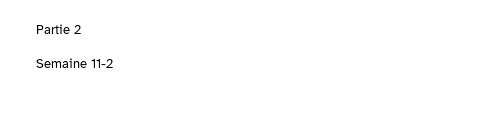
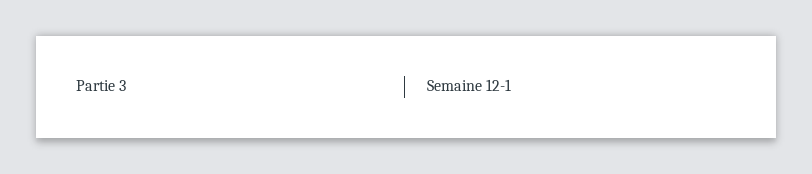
[74,25,81,34] 2 -> [119,80,127,91] 3
[91,59,113,68] 11-2 -> [486,79,512,91] 12-1

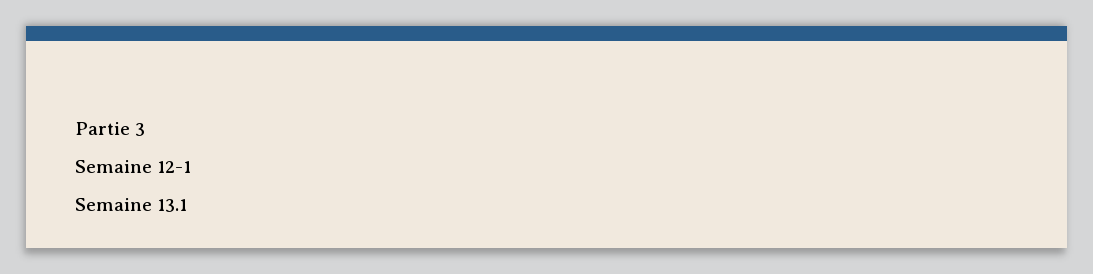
(512, 85) none -> [75,198,188,212] // Semaine 13.1

